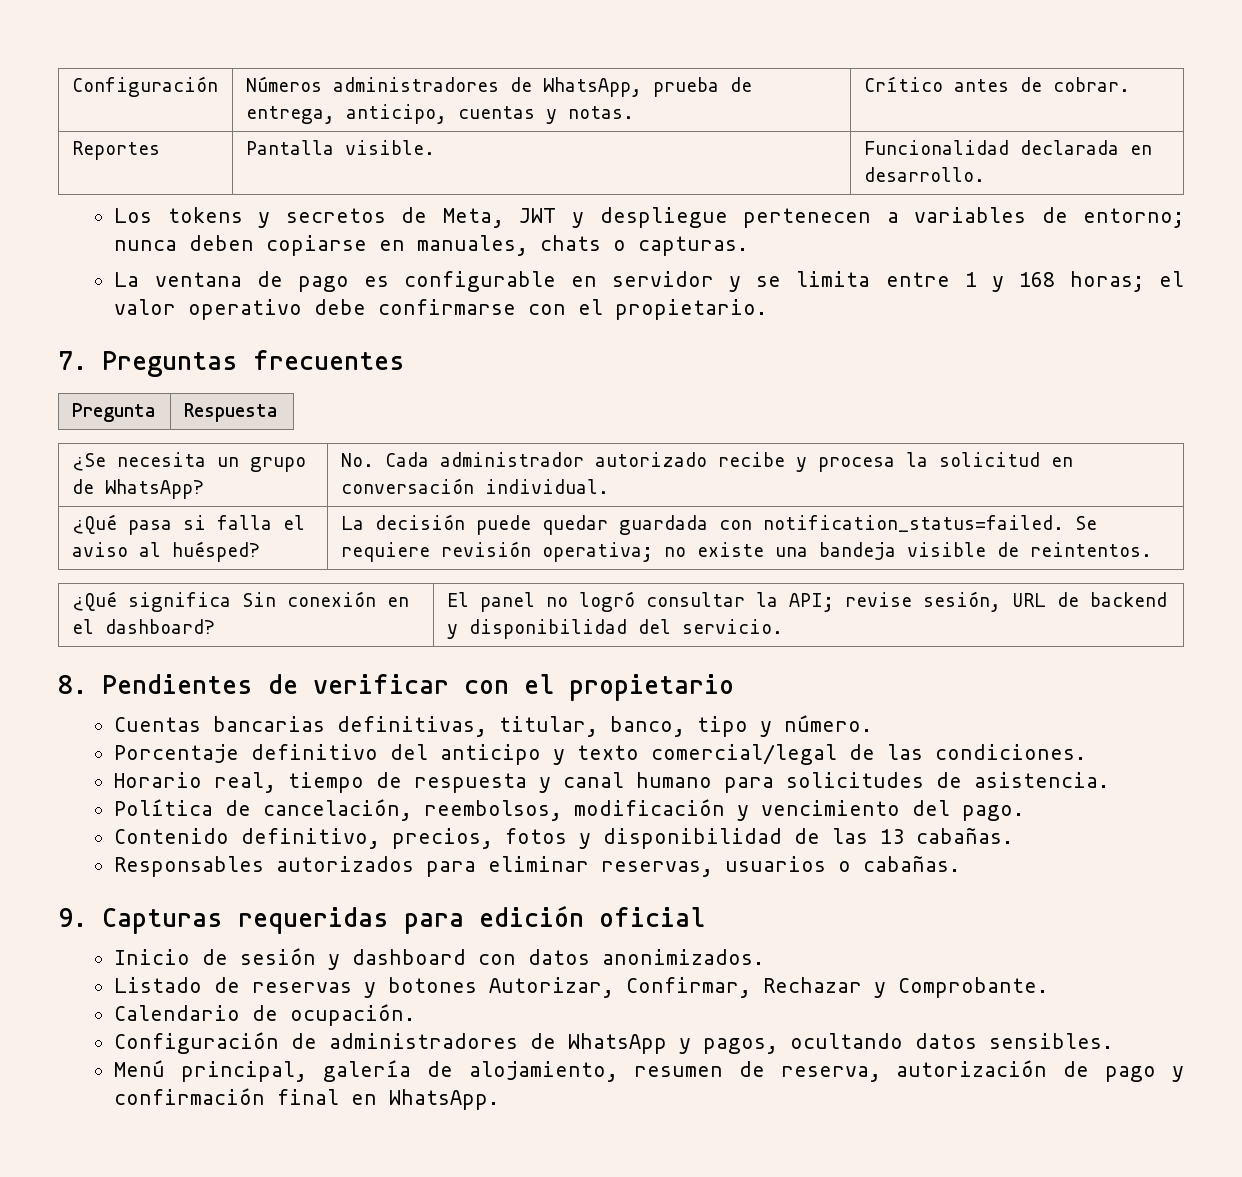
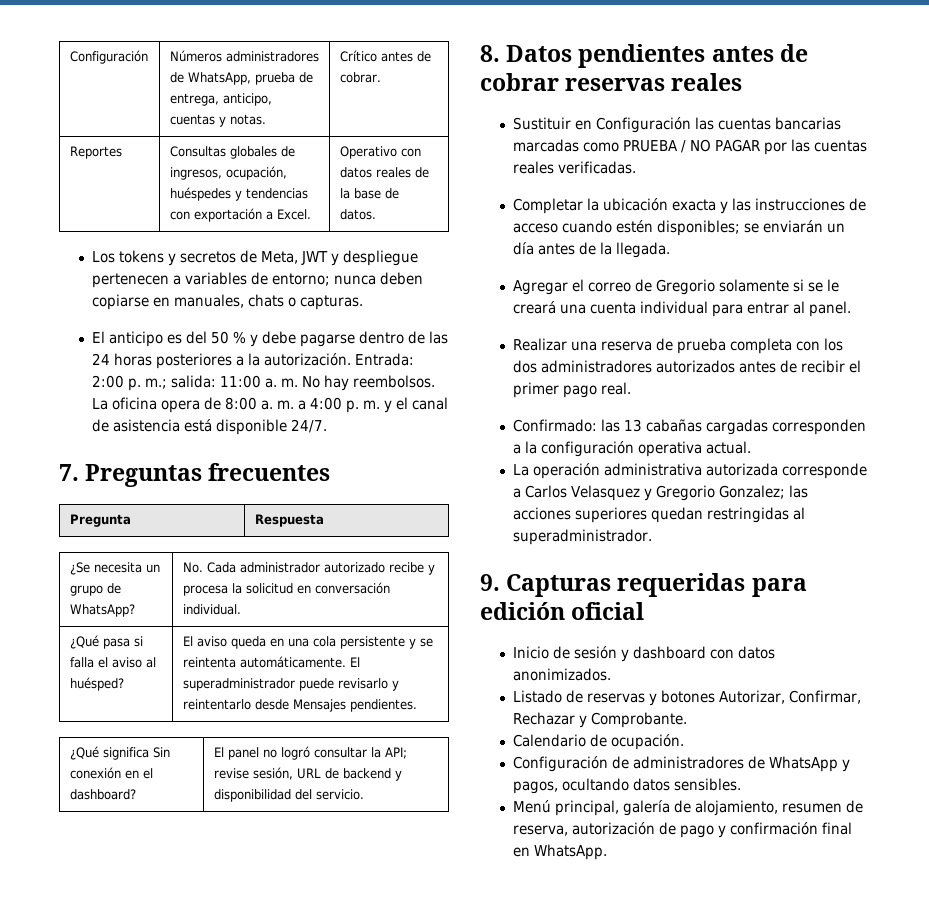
[245,140,435,155] [863,140,1152,155] [863,167,985,182] Pantalla visible. | Funcionalidad declarada en desarrollo. -> [169,146,295,159] [169,166,287,180] [169,187,308,201] [169,208,311,222] [339,146,421,159] [339,167,429,178] [339,188,399,199] [339,209,376,220] Consultas globales de ingresos, ocupación, huéspedes y tendencias con exportación a Excel. | Operativo con datos reales de la base de datos.
[114,271,1184,292] [114,299,768,320] La ventana de pago es configurable en servidor y se limita entre 1 y 168 horas; el valor operativo debe confirmarse con el propietario. -> [92,331,449,347] [92,353,415,369] [92,375,436,391] [92,397,449,413] [92,419,328,435] El anticipo es del 50 % y debe pagarse dentro de las 24 horas posteriores a la autorización. Entrada: 2:00 p. m.; salida: 11:00 a. m. No hay reembolsos. La oficina opera de 8:00 a. m. a 4:00 p. m. y el canal de asistencia está disponible 24/7.
[340,514,1097,535] [340,541,1152,562] La decisión puede quedar guardada con notification_status=failed. Se requiere revisión operativa; no existe una bandeja visible de reintentos. -> [182,636,433,649] [182,656,360,668] [182,678,399,691] [182,699,417,712] El aviso queda en una cola persistente y se reintenta automáticamente. El superadministrador puede revisarlo y reintentarlo desde Mensajes pendientes.
[102,674,734,701] [114,715,873,737] [114,744,1087,765] [114,772,1110,793] [114,799,1025,821] [114,827,1014,849] [114,855,961,877] Pendientes de verificar con el propietario // Cuentas bancarias definitivas, titular, banco, tipo y número. // Porcentaje definitivo del anticipo y texto comercial/legal de las condiciones. // Horario real, tiempo de respuesta y canal humano para solicitudes de asistencia. // Política de cancelación, reembolsos, modificación y vencimiento del pago. // Contenido definitivo, precios, fotos y disponibilidad de las 13 cabañas. // Responsables autorizados para eliminar reservas, usuarios o cabañas. -> [506,44,808,68] [480,73,743,91] [513,117,842,133] [513,139,868,155] [513,161,637,174] [513,198,867,214] [513,220,846,236] [513,242,671,258] [513,279,840,295] [513,301,852,317] [513,338,844,354] [513,360,862,373] [513,382,632,398] [513,419,867,435] [513,441,752,457] [513,463,868,479] [513,485,809,501] [513,507,806,523] [513,529,653,545] Datos pendientes antes de cobrar reservas reales // Sustituir en Configuración las cuentas bancarias marcadas como PRUEBA / NO PAGAR por las cuentas reales verificadas. // Completar la ubicación exacta y las instrucciones de acceso cuando estén disponibles; se enviarán un día antes de la llegada. // Agregar el correo de Gregorio solamente si se le creará una cuenta individual para entrar al panel. // Realizar una reserva de prueba completa con los dos administradores autorizados antes de recibir el primer pago real. // Confirmado: las 13 cabañas cargadas corresponden a la configuración operativa actual. // La operación administrativa autorizada corresponde a Carlos Velasquez y Gregorio Gonzalez; las acciones superiores quedan restringidas al superadministrador.

